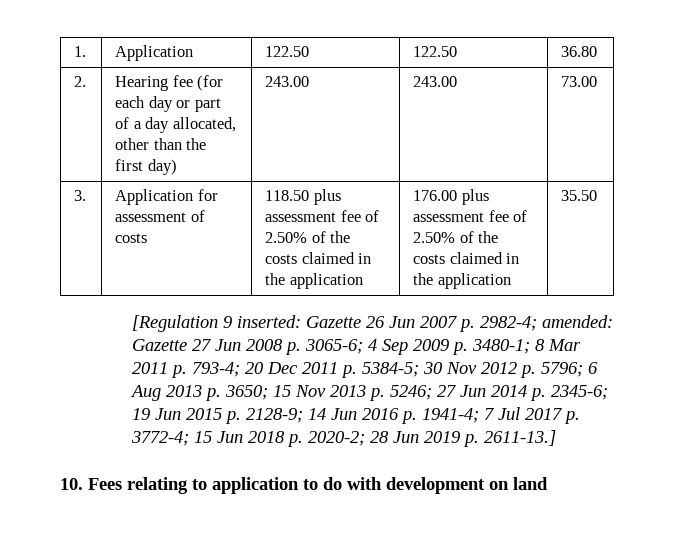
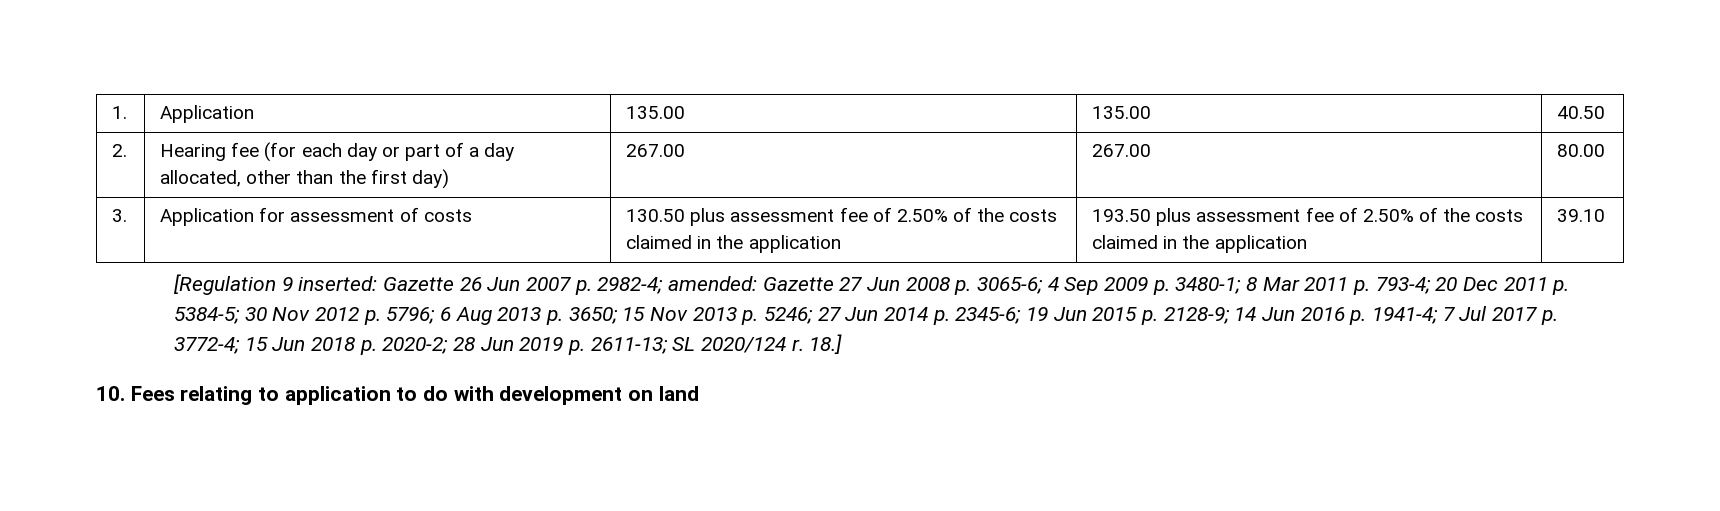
[265,46,310,57] [413,46,458,57] [561,46,598,57] 122.50 | 122.50 | 36.80 -> [626,106,686,119] [1092,106,1152,119] [1557,106,1606,119] 135.00 | 135.00 | 40.50
[265,76,310,87] [413,76,458,87] [561,76,598,87] 243.00 | 243.00 | 73.00 -> [626,144,686,157] [1092,144,1152,157] [1557,144,1606,157] 267.00 | 267.00 | 80.00
[265,190,310,201] 118.50 -> [626,209,686,222] 130.50
[413,190,458,201] 176.00 -> [1092,209,1152,222] 193.50
[561,190,598,201] 35.50 -> [1557,209,1606,222] 39.10
[484,430,557,446] 2611-13.] -> [590,334,843,354] 2611-13; SL 2020/124 r. 18.]

